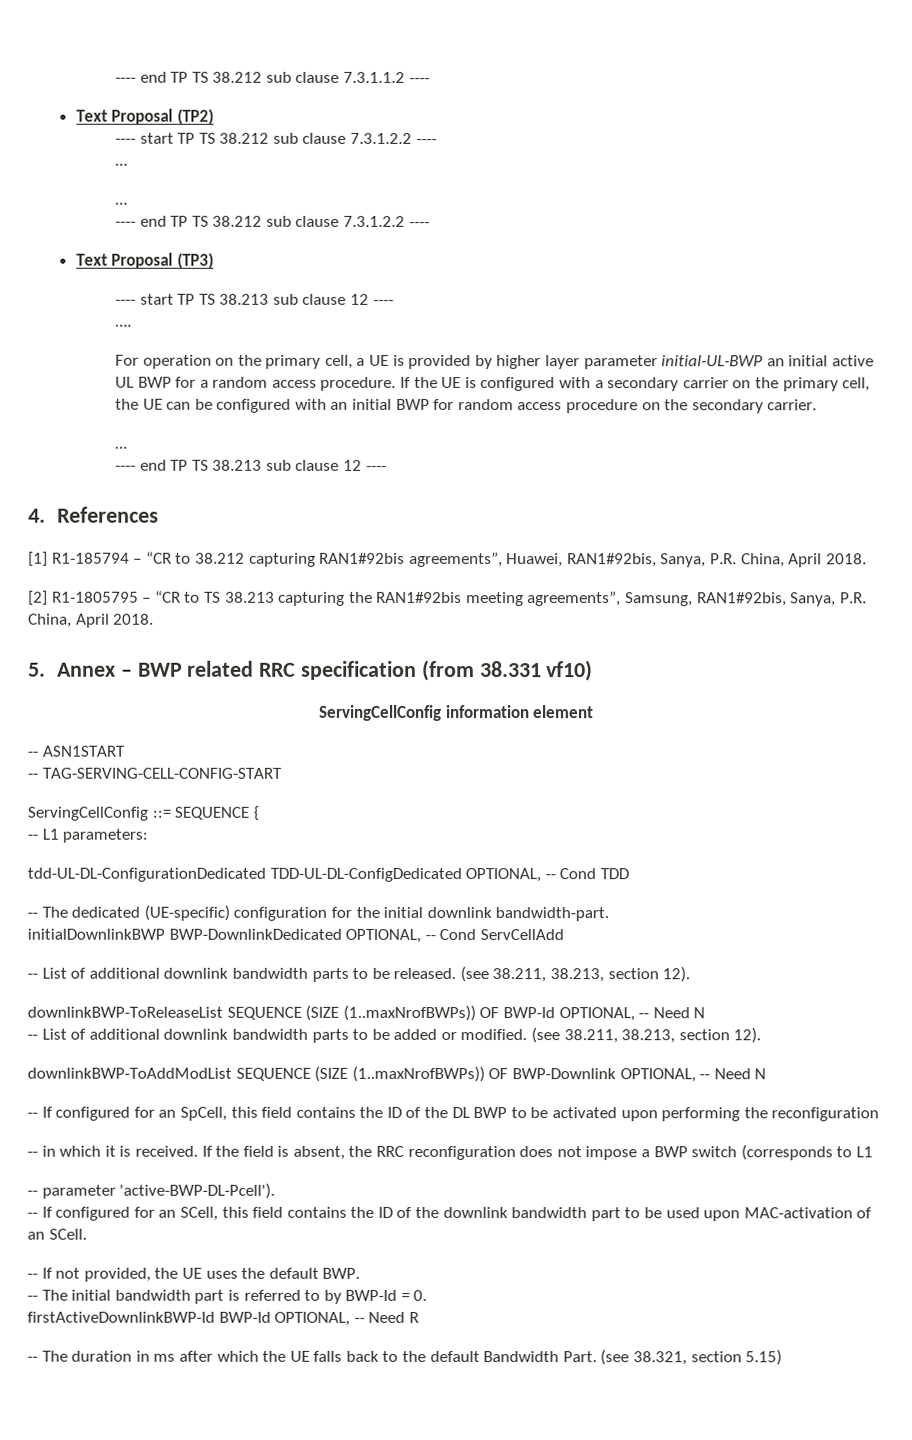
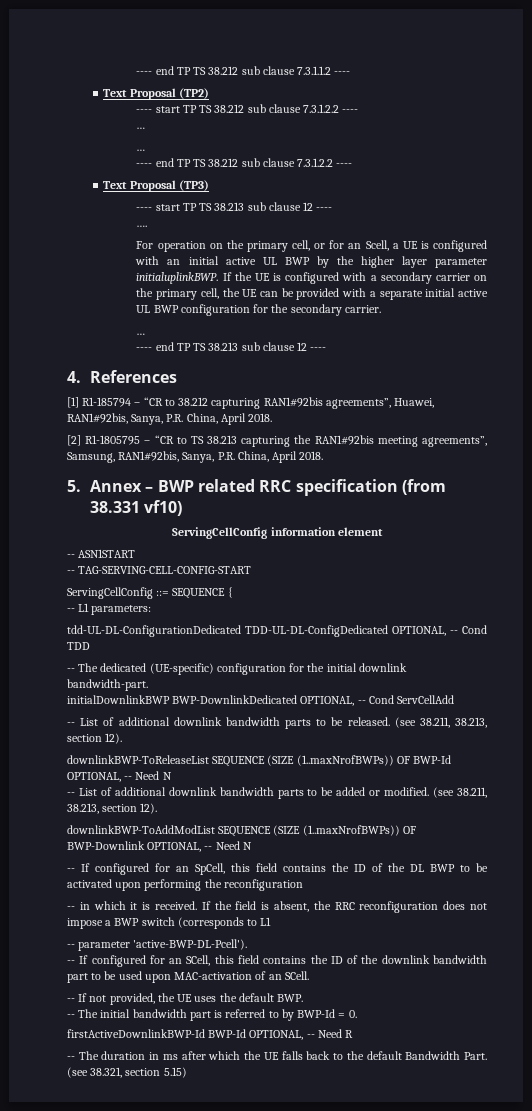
[356,354,764,370] a UE is provided by higher layer parameter initial-UL-BWP -> [314,240,487,252] [135,256,160,265] or for an Scell, a UE is configured with
[175,376,397,391] for a random access procedure. -> [316,256,487,268] [136,272,219,284] by the higher layer parameter initialuplinkBWP.
[216,398,661,414] configured with an initial BWP for random access procedure on -> [296,288,488,300] [136,304,269,316] provided with a separate initial active UL BWP configuration for

